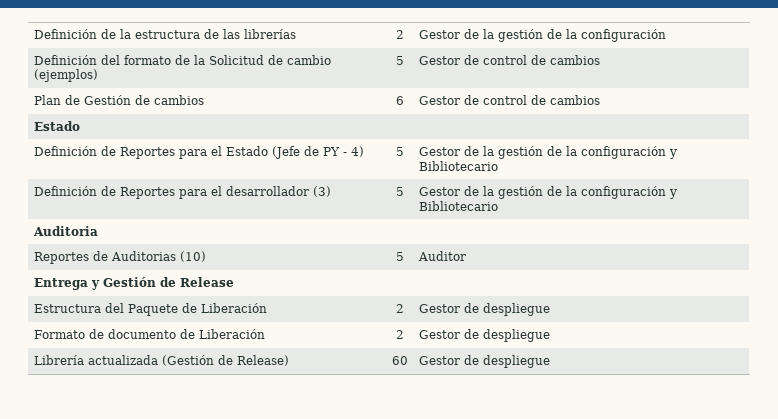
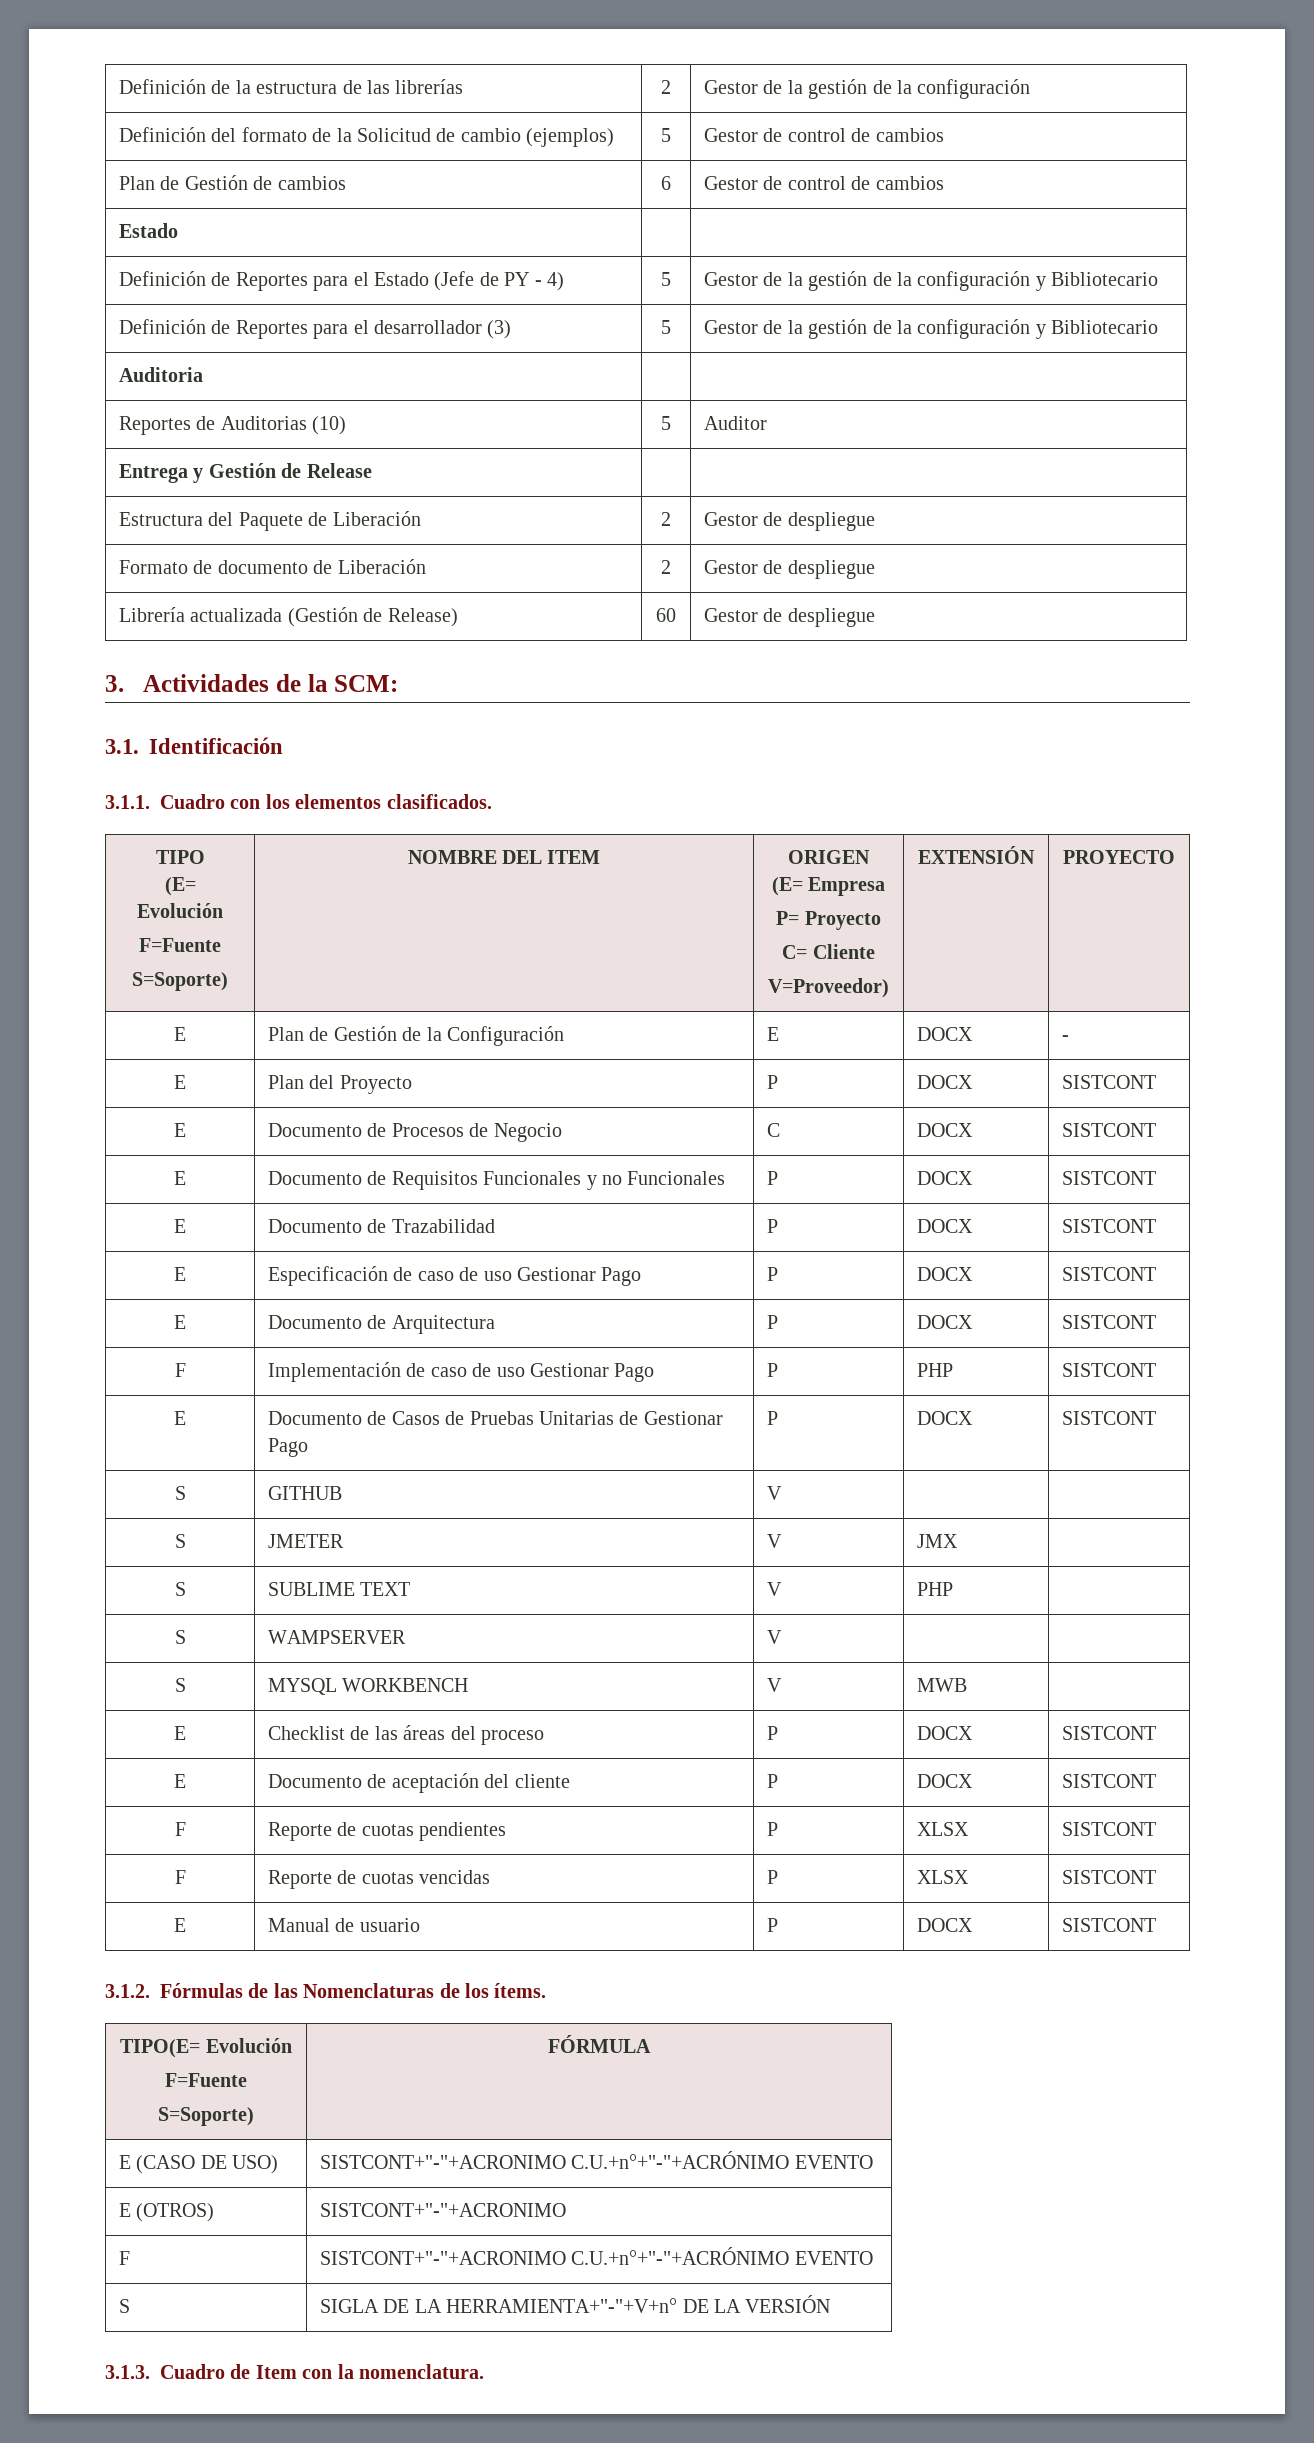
(550, 361) none -> [105,674,399,692] [105,737,283,754] [105,794,492,809] [155,850,205,864] [164,877,196,896] [137,903,223,918] [139,938,221,952] [132,972,228,991] [407,850,601,864] [788,850,870,864] [771,877,886,896] [776,911,881,930] [782,944,875,959] [768,978,889,998] [918,846,1035,864] [1063,850,1175,864] [174,1027,186,1041] [267,1026,564,1046] [766,1027,779,1041] [916,1027,973,1041] [1061,1035,1069,1041] [174,1075,186,1089] [267,1075,412,1094] [766,1075,778,1089] [916,1075,973,1089] [1061,1075,1156,1089] [174,1123,186,1137] [267,1123,562,1142] [766,1123,780,1137] [916,1123,973,1137] [1061,1123,1156,1137] [174,1171,186,1185] [267,1171,726,1190] [766,1171,778,1185] [916,1171,973,1185] [1061,1171,1156,1185] [174,1219,186,1233] [267,1219,495,1233] [766,1219,778,1233] [916,1219,973,1233] [1061,1219,1156,1233] [174,1267,186,1281] [267,1266,642,1286] [766,1267,778,1281] [916,1267,973,1281] [1061,1267,1156,1281] [174,1315,186,1329] [267,1315,495,1334] [766,1315,778,1329] [916,1315,973,1329] [1061,1315,1156,1329] [174,1363,186,1377] [267,1362,655,1382] [766,1363,778,1377] [916,1363,953,1377] [1061,1363,1156,1377] [174,1411,186,1425] [267,1411,723,1425] [267,1438,308,1457] [766,1411,778,1425] [916,1411,973,1425] [1061,1411,1156,1425] [174,1486,186,1500] [267,1486,342,1500] [766,1486,782,1500] [174,1534,186,1548] [267,1534,344,1548] [766,1534,782,1548] [916,1534,958,1548] [174,1582,186,1596] [267,1582,411,1596] [766,1582,782,1596] [916,1582,953,1596] [174,1630,186,1644] [267,1630,406,1644] [766,1630,782,1644] [174,1678,186,1692] [267,1678,469,1695] [766,1678,782,1692] [916,1678,967,1692] [174,1726,186,1740] [267,1725,544,1745] [766,1726,778,1740] [916,1726,973,1740] [1061,1726,1156,1740] [174,1774,186,1788] [267,1773,570,1793] [766,1774,778,1788] [916,1774,973,1788] [1061,1774,1156,1788] [174,1822,186,1836] [267,1822,507,1841] [766,1822,778,1836] [916,1822,969,1836] [1061,1822,1156,1836] [174,1870,186,1884] [267,1870,491,1889] [766,1870,778,1884] [916,1870,969,1884] [1061,1870,1156,1884] [174,1918,186,1932] [267,1918,420,1932] [766,1918,778,1932] [916,1918,973,1932] [1061,1918,1156,1932] [105,1983,547,1998] [120,2038,292,2058] [165,2073,247,2087] [158,2107,254,2126] [548,2035,651,2053] [118,2155,279,2174] [319,2151,873,2169] [118,2203,215,2222] [319,2203,566,2217] [118,2251,130,2265] [319,2247,873,2265] [118,2299,130,2313] [319,2295,831,2313] [105,2364,484,2379] // 3. Actividades de la SCM: // 3.1. Identificación // 3.1.1. Cuadro con los elementos clasificados. // TIPO // (E= Evolución // F=Fuente // S=Soporte) | NOMBRE DEL ITEM | ORIGEN // (E= Empresa // P= Proyecto // C= Cliente // V=Proveedor) | EXTENSIÓN | PROYECTO // E | Plan de Gestión de la Configuración | E | DOCX | - // E | Plan del Proyecto | P | DOCX | SISTCONT // E | Documento de Procesos de Negocio | C | DOCX | SISTCONT // E | Documento de Requisitos Funcionales y no Funcionales | P | DOCX | SISTCONT // E | Documento de Trazabilidad | P | DOCX | SISTCONT // E | Especificación de caso de uso Gestionar Pago | P | DOCX | SISTCONT // E | Documento de Arquitectura | P | DOCX | SISTCONT // F | Implementación de caso de uso Gestionar Pago | P | PHP | SISTCONT // E | Documento de Casos de Pruebas Unitarias de Gestionar Pago | P | DOCX | SISTCONT // S | GITHUB | V | | // S | JMETER | V | JMX | // S | SUBLIME TEXT | V | PHP | // S | WAMPSERVER | V | | // S | MYSQL WORKBENCH | V | MWB | // E | Checklist de las áreas del proceso | P | DOCX | SISTCONT // E | Documento de aceptación del cliente | P | DOCX | SISTCONT // F | Reporte de cuotas pendientes | P | XLSX | SISTCONT // F | Reporte de cuotas vencidas | P | XLSX | SISTCONT // E | Manual de usuario | P | DOCX | SISTCONT // 3.1.2. Fórmulas de las Nomenclaturas de los ítems. // TIPO(E= Evolución // F=Fuente // S=Soporte) | FÓRMULA // E (CASO DE USO) | SISTCONT+"-"+ACRONIMO C.U.+n°+"-"+ACRÓNIMO EVENTO // E (OTROS) | SISTCONT+"-"+ACRONIMO // F | SISTCONT+"-"+ACRONIMO C.U.+n°+"-"+ACRÓNIMO EVENTO // S | SIGLA DE LA HERRAMIENTA+"-"+V+n° DE LA VERSIÓN // 3.1.3. Cuadro de Item con la nomenclatura.

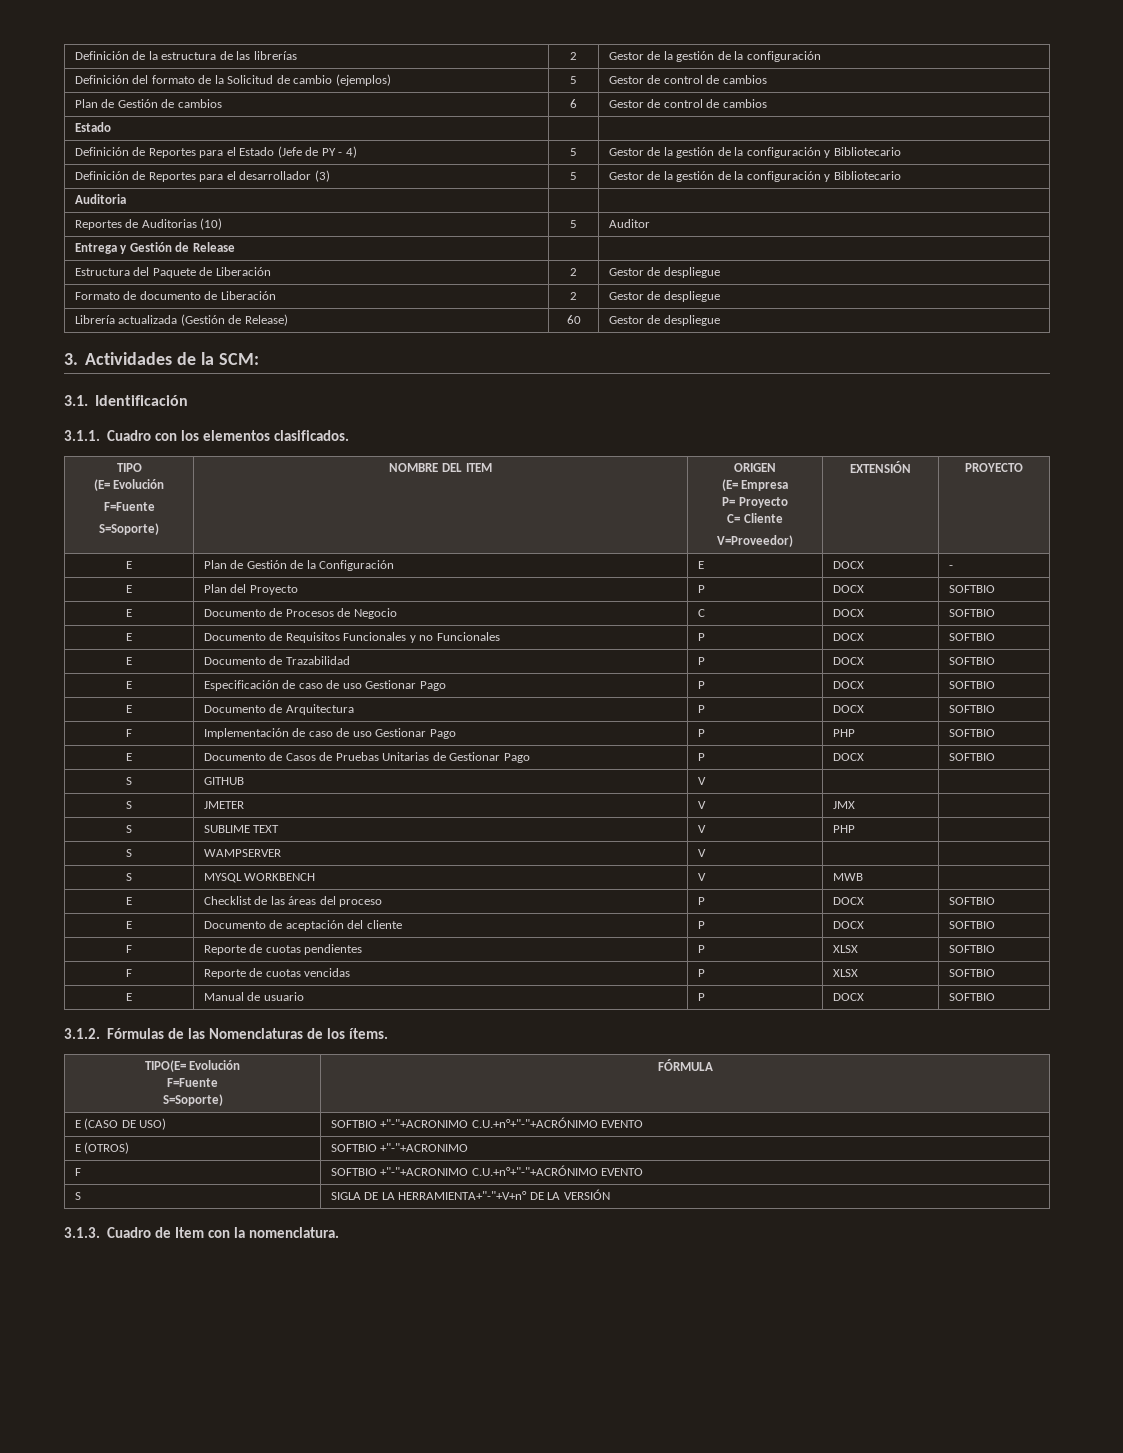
[1061,1075,1156,1089] SISTCONT -> [948,585,995,593] SOFTBIO
[1061,1123,1156,1137] SISTCONT -> [948,609,995,617] SOFTBIO
[1061,1171,1156,1185] SISTCONT -> [948,633,995,641] SOFTBIO
[1061,1219,1156,1233] SISTCONT -> [948,657,995,665] SOFTBIO
[1061,1267,1156,1281] SISTCONT -> [948,681,995,689] SOFTBIO
[1061,1315,1156,1329] SISTCONT -> [948,705,995,713] SOFTBIO
[1061,1363,1156,1377] SISTCONT -> [948,729,995,737] SOFTBIO
[1061,1411,1156,1425] SISTCONT -> [948,753,995,761] SOFTBIO
[1061,1726,1156,1740] SISTCONT -> [948,897,995,905] SOFTBIO
[1061,1774,1156,1788] SISTCONT -> [948,921,995,929] SOFTBIO
[1061,1822,1156,1836] SISTCONT -> [948,945,995,953] SOFTBIO
[1061,1870,1156,1884] SISTCONT -> [948,969,995,977] SOFTBIO
[1061,1918,1156,1932] SISTCONT -> [948,993,995,1001] SOFTBIO
[319,2155,566,2169] SISTCONT+"-"+ACRONIMO -> [330,1119,469,1128] SOFTBIO +"-"+ACRONIMO
[319,2203,566,2217] [118,2251,130,2265] [319,2251,566,2265] SISTCONT+"-"+ACRONIMO // F | SISTCONT+"-"+ACRONIMO -> [330,1143,469,1152] [74,1168,81,1176] [330,1167,469,1176] SOFTBIO +"-"+ACRONIMO // F | SOFTBIO +"-"+ACRONIMO

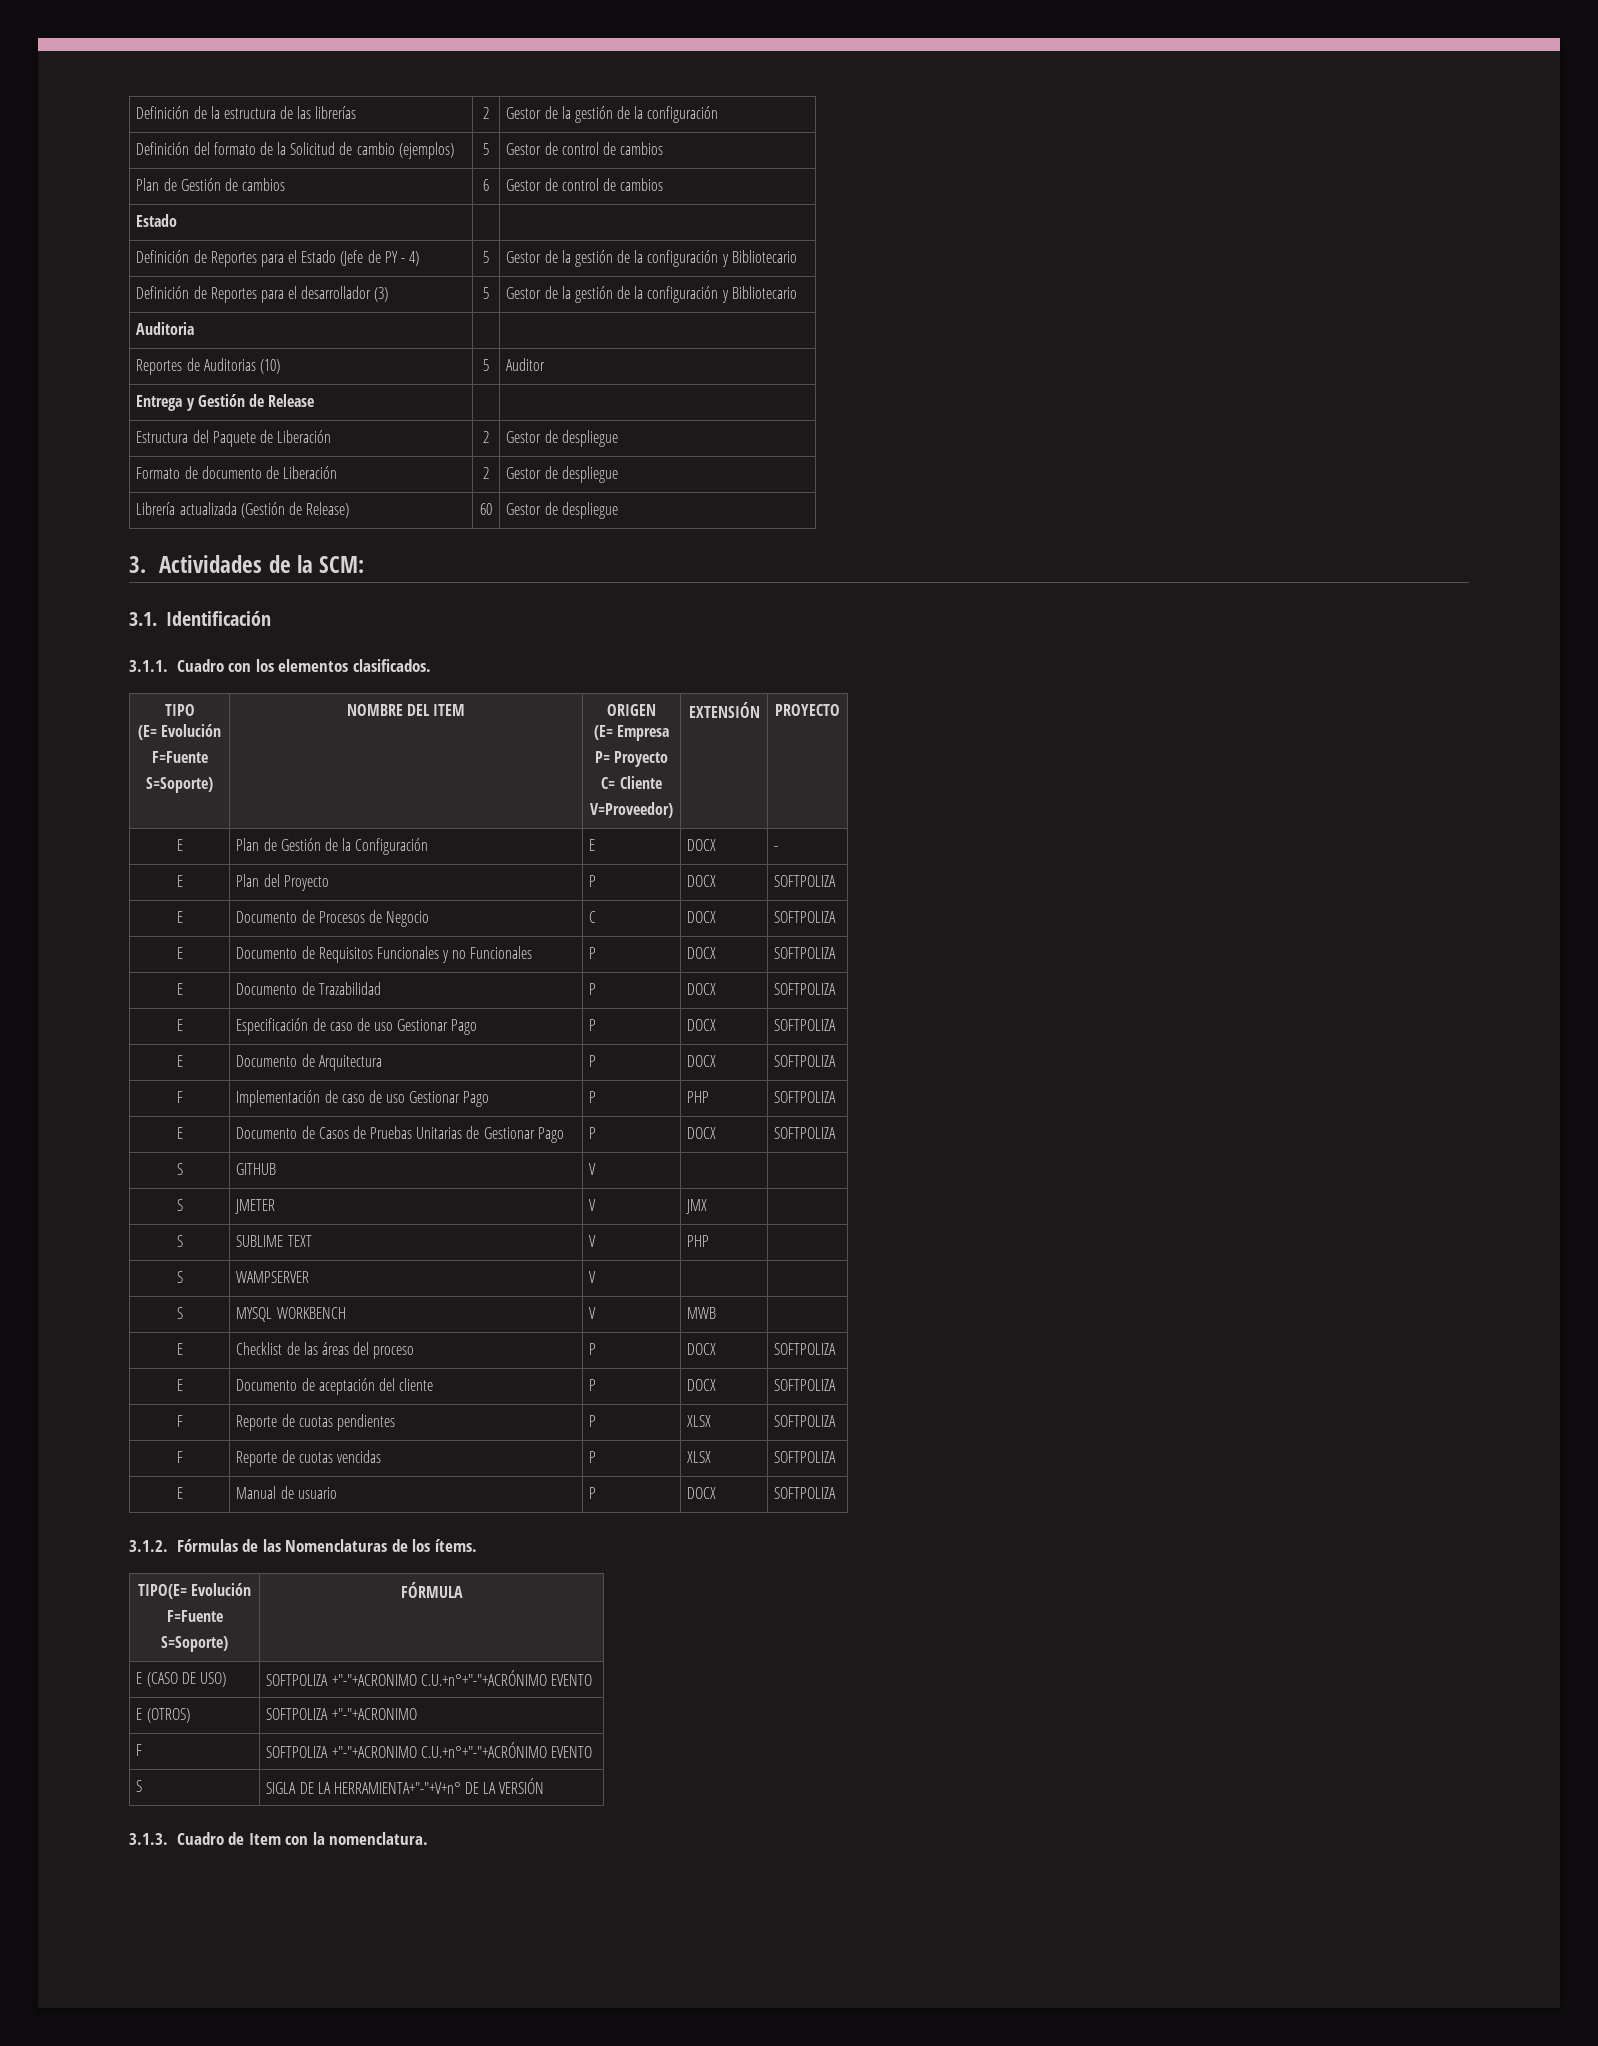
[948,585,995,593] SOFTBIO -> [774,875,837,887] SOFTPOLIZA
[948,609,995,617] SOFTBIO -> [774,911,837,923] SOFTPOLIZA
[948,633,995,641] SOFTBIO -> [774,947,837,959] SOFTPOLIZA
[948,657,995,665] SOFTBIO -> [774,983,837,995] SOFTPOLIZA
[948,681,995,689] SOFTBIO -> [774,1019,837,1031] SOFTPOLIZA
[948,705,995,713] SOFTBIO -> [774,1055,837,1067] SOFTPOLIZA
[948,729,995,737] SOFTBIO -> [774,1091,837,1103] SOFTPOLIZA
[948,753,995,761] SOFTBIO -> [774,1127,837,1139] SOFTPOLIZA
[948,897,995,905] SOFTBIO -> [774,1343,837,1355] SOFTPOLIZA
[948,921,995,929] SOFTBIO -> [774,1379,837,1391] SOFTPOLIZA
[948,945,995,953] SOFTBIO -> [774,1415,837,1427] SOFTPOLIZA
[948,969,995,977] SOFTBIO -> [774,1451,837,1463] SOFTPOLIZA
[948,993,995,1001] SOFTBIO -> [774,1487,837,1499] SOFTPOLIZA
[330,1120,377,1128] SOFTBIO -> [266,1674,329,1686] SOFTPOLIZA
[330,1144,377,1152] SOFTBIO -> [266,1708,329,1720] SOFTPOLIZA
[330,1168,377,1176] SOFTBIO -> [266,1746,329,1758] SOFTPOLIZA

